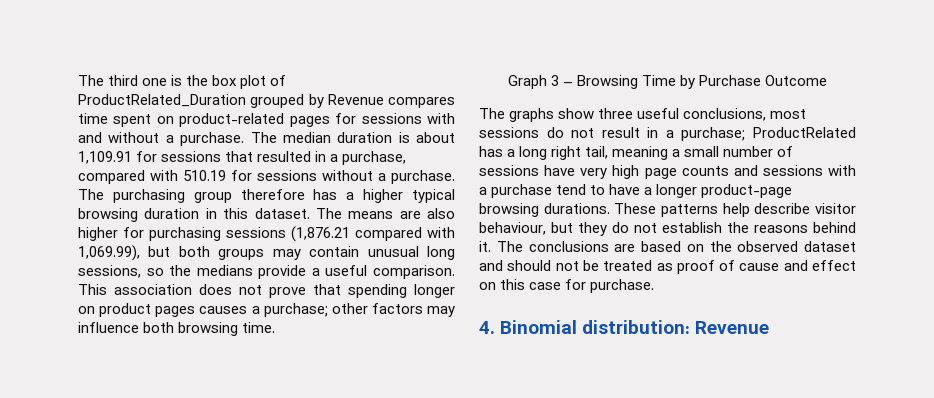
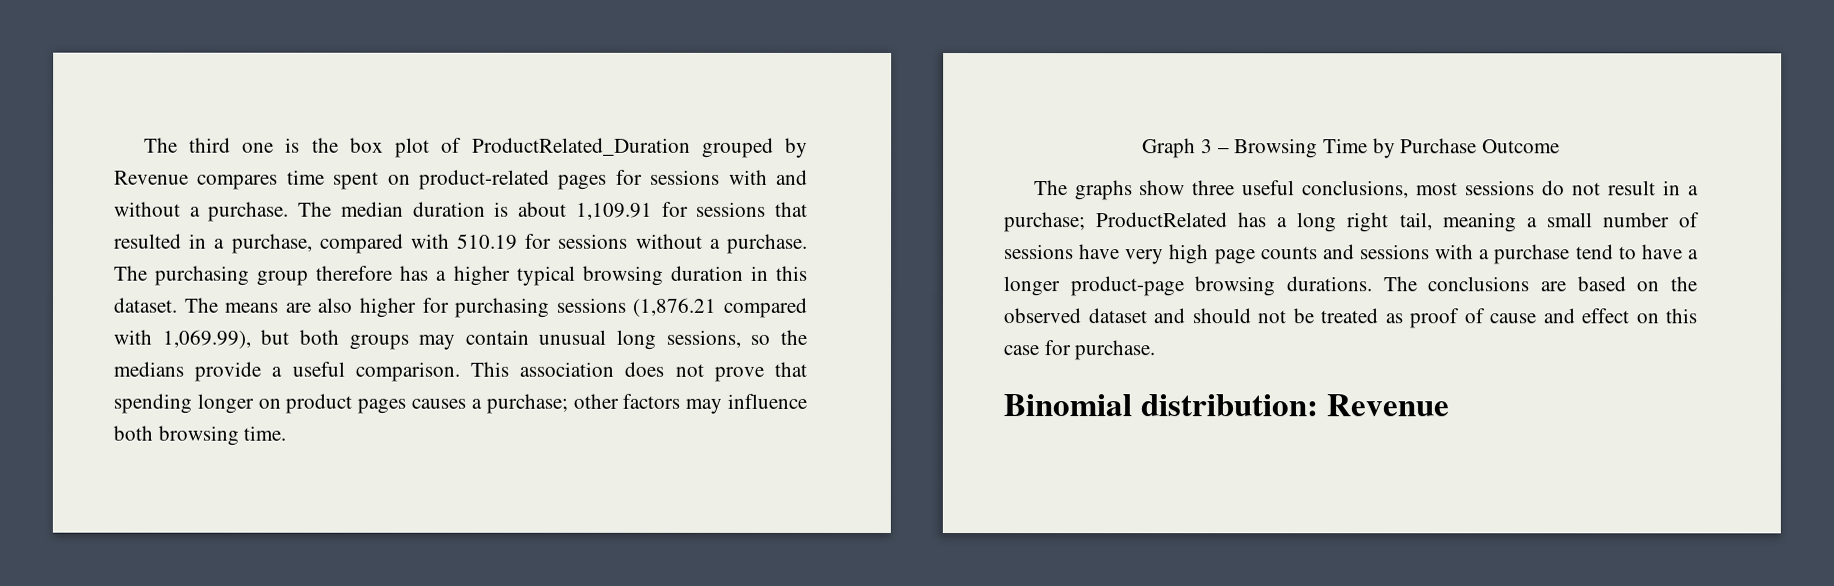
[614,203,856,217] [479,222,856,236] [479,241,491,252] These patterns help describe visitor behaviour, but they do not establish the reasons behind it. -> (1373, 284) none
[479,321,495,334] 4. -> (1156, 350) none

